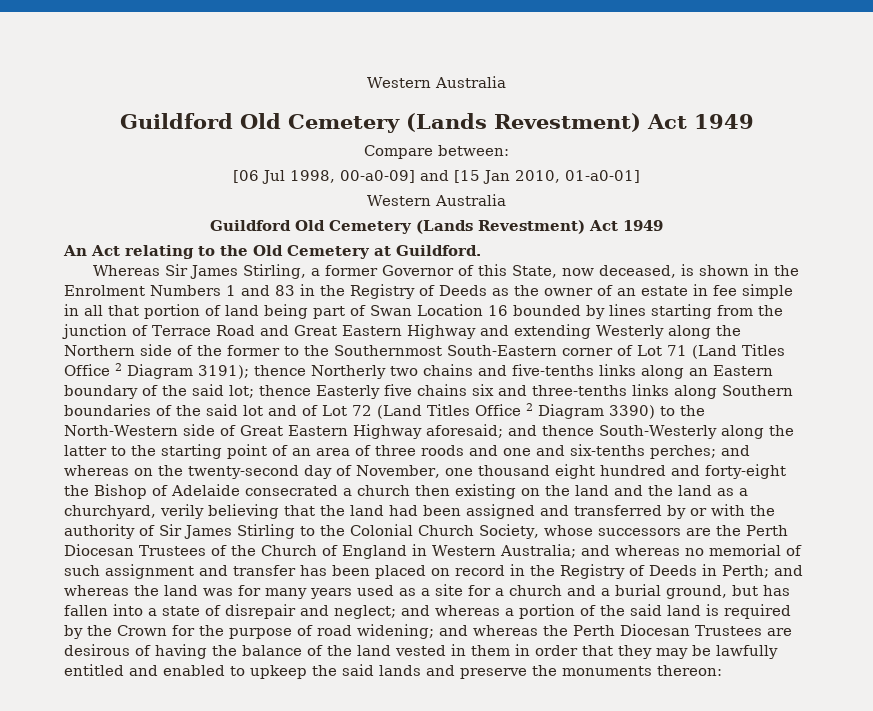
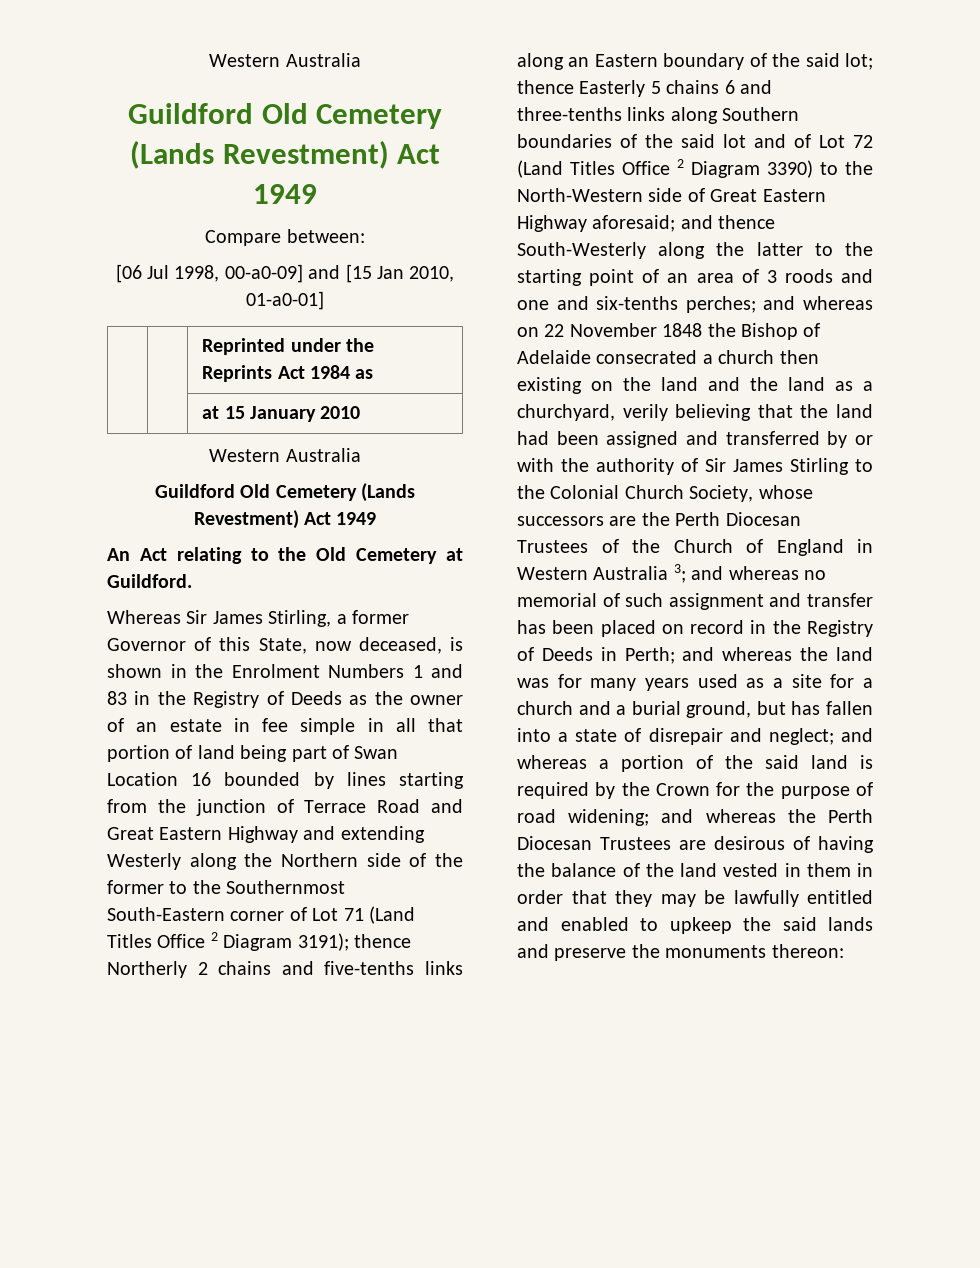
(640, 176) none -> [202,338,374,355] [202,365,374,382] [202,406,361,422] // | | Reprinted under the Reprints Act 1984 as // | | at 15 January 2010
[390,366,418,376] two -> [197,962,208,975] 2
[384,384,494,396] five chains six -> [650,80,735,94] 5 chains 6
[375,445,416,456] three -> [766,270,777,283] 3
[158,464,786,479] the twenty-second day of November, one thousand eight hundred and forty-eight -> [544,323,703,337] 22 November 1848
[499,544,576,558] Australia; -> [593,564,686,583] Australia 3;

